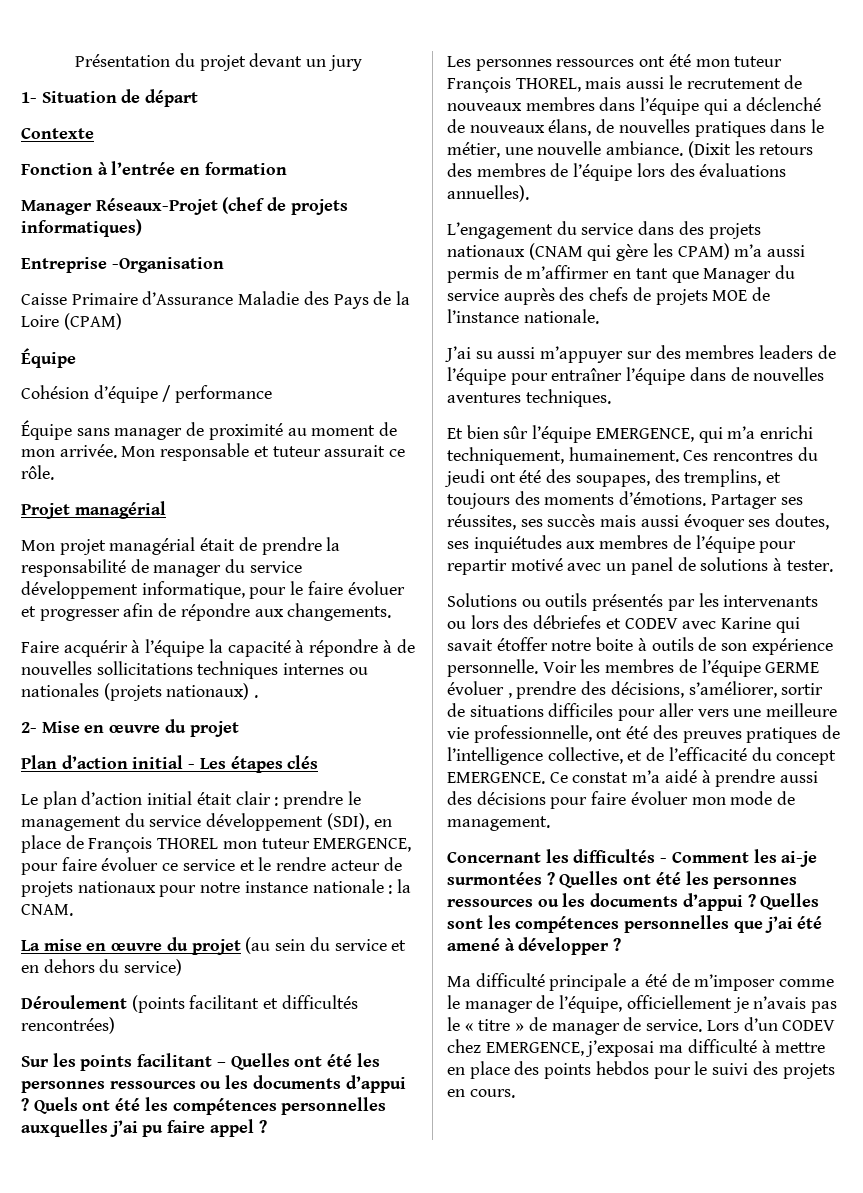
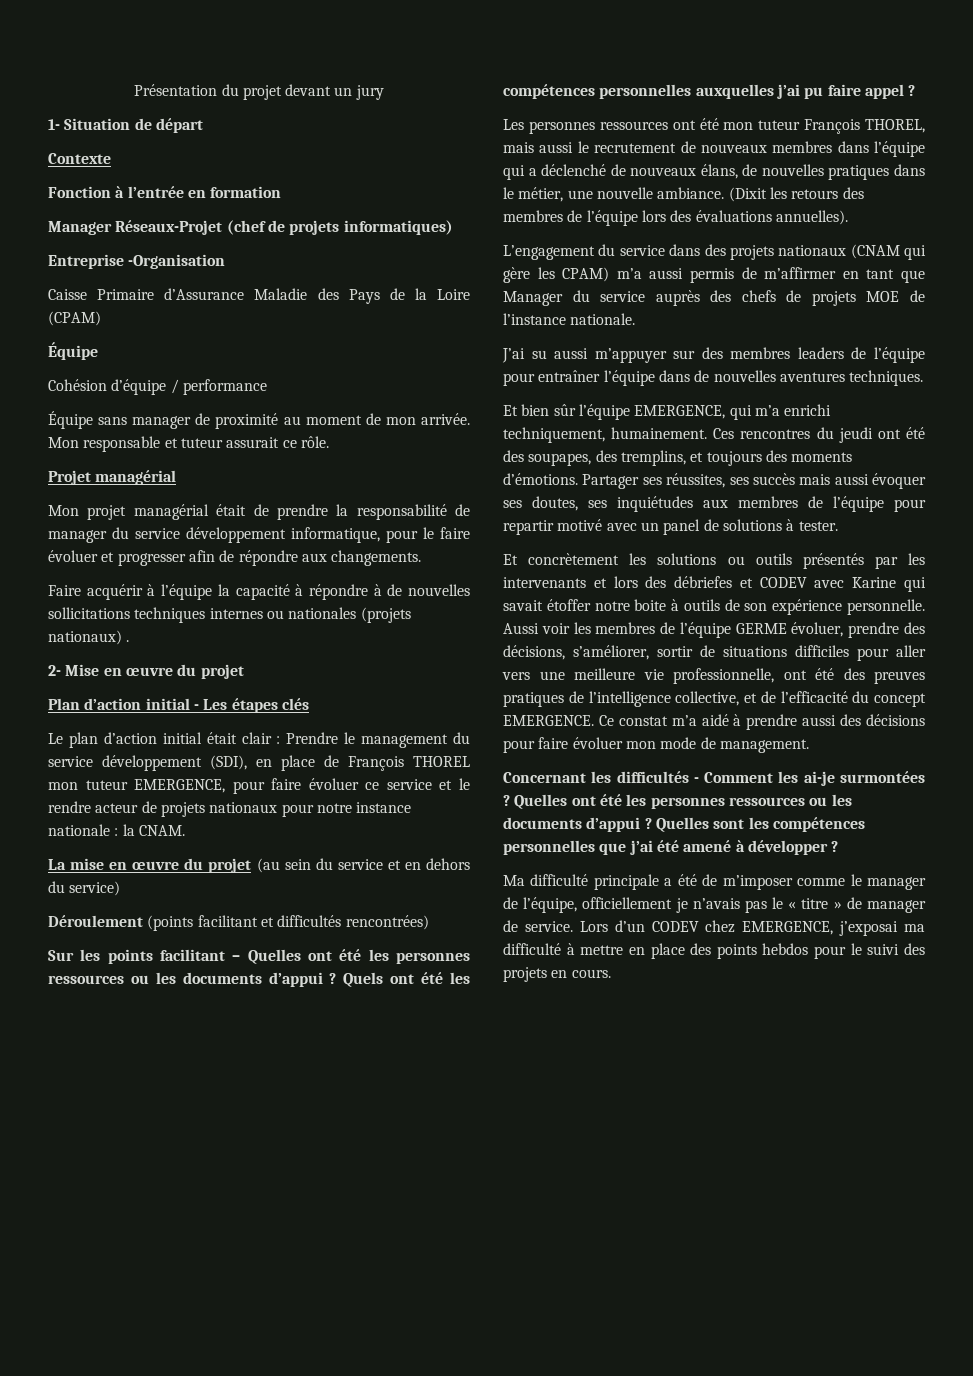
[283,791,344,809] prendre -> [286,732,339,744] Prendre
[447,593,517,607] Solutions -> [503,553,717,565] Et concrètement les solutions
[447,621,466,629] ou -> [593,578,607,588] et
[542,661,577,673] Voir -> [503,623,570,634] Aussi voir
[447,681,512,698] évoluer , -> [791,622,844,637] évoluer,

